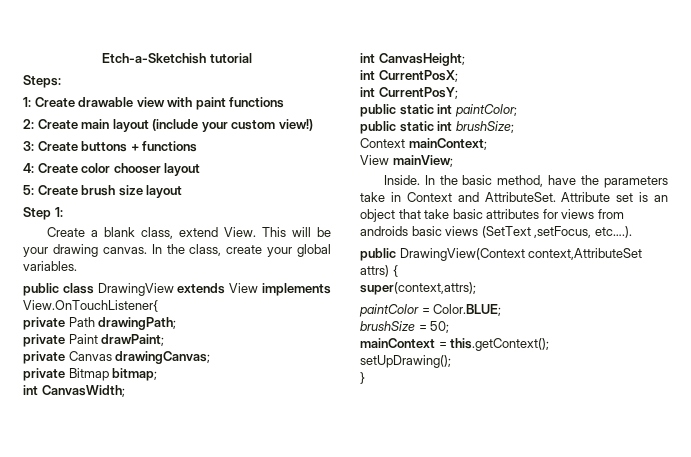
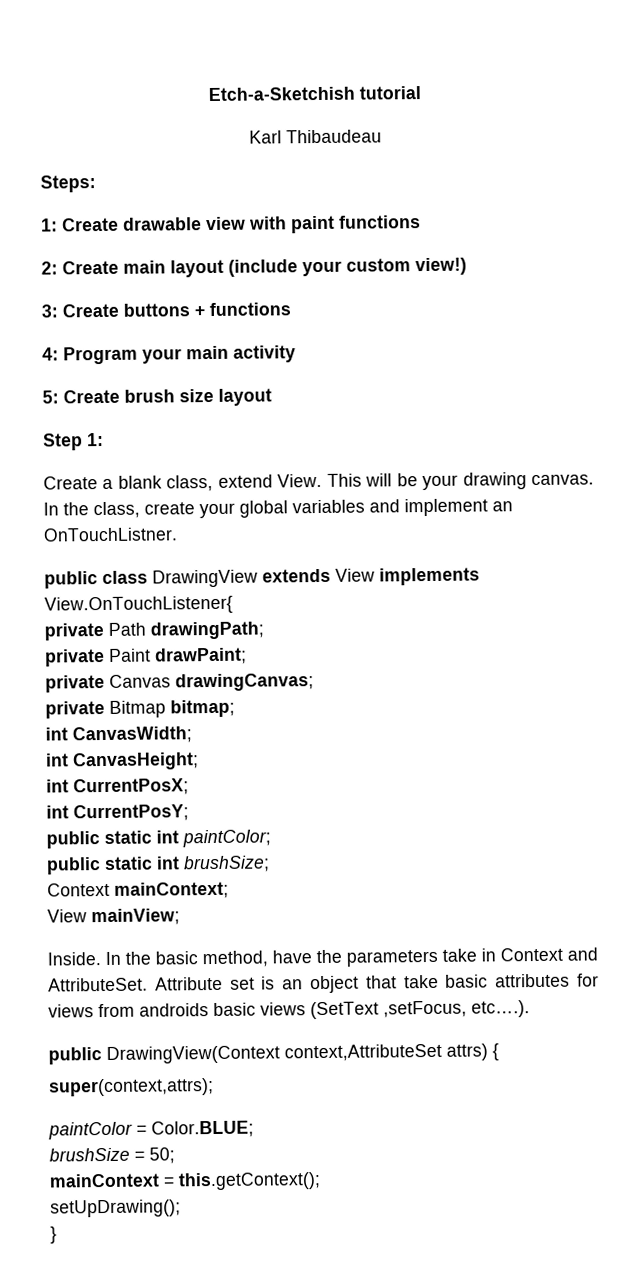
(252, 58) none -> [249,129,382,144] // Karl Thibaudeau
[37,163,201,176] Create color chooser layout -> [63,345,296,365] Program your main activity
[23,261,77,271] variables. -> [292,498,513,517] [43,527,178,542] variables and implement an OnTouchListner.

